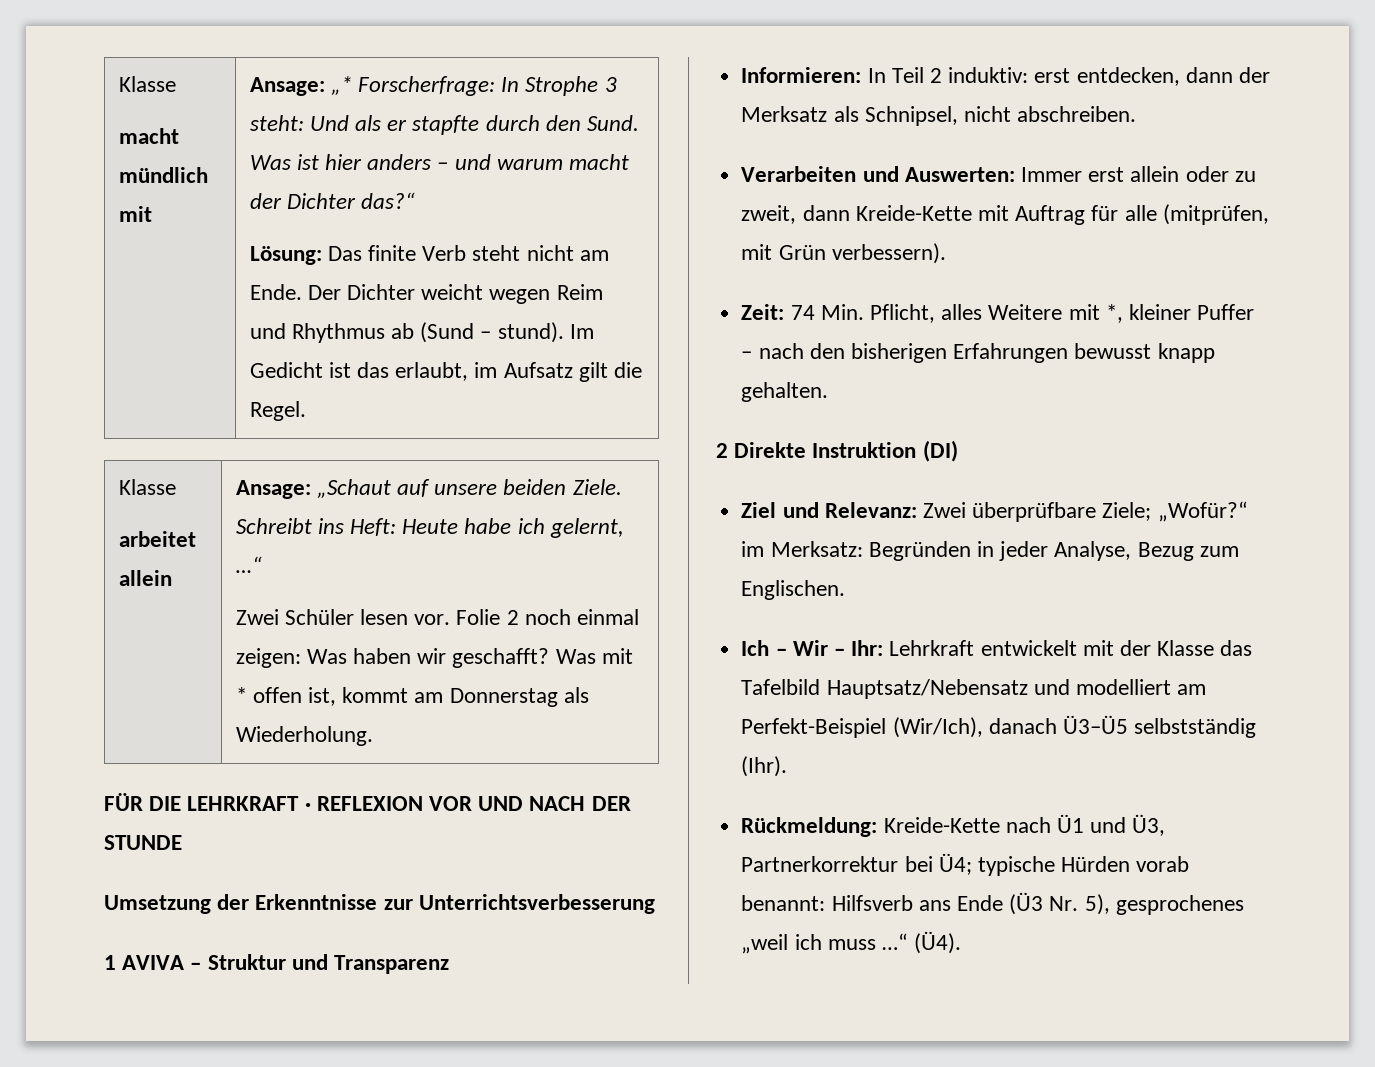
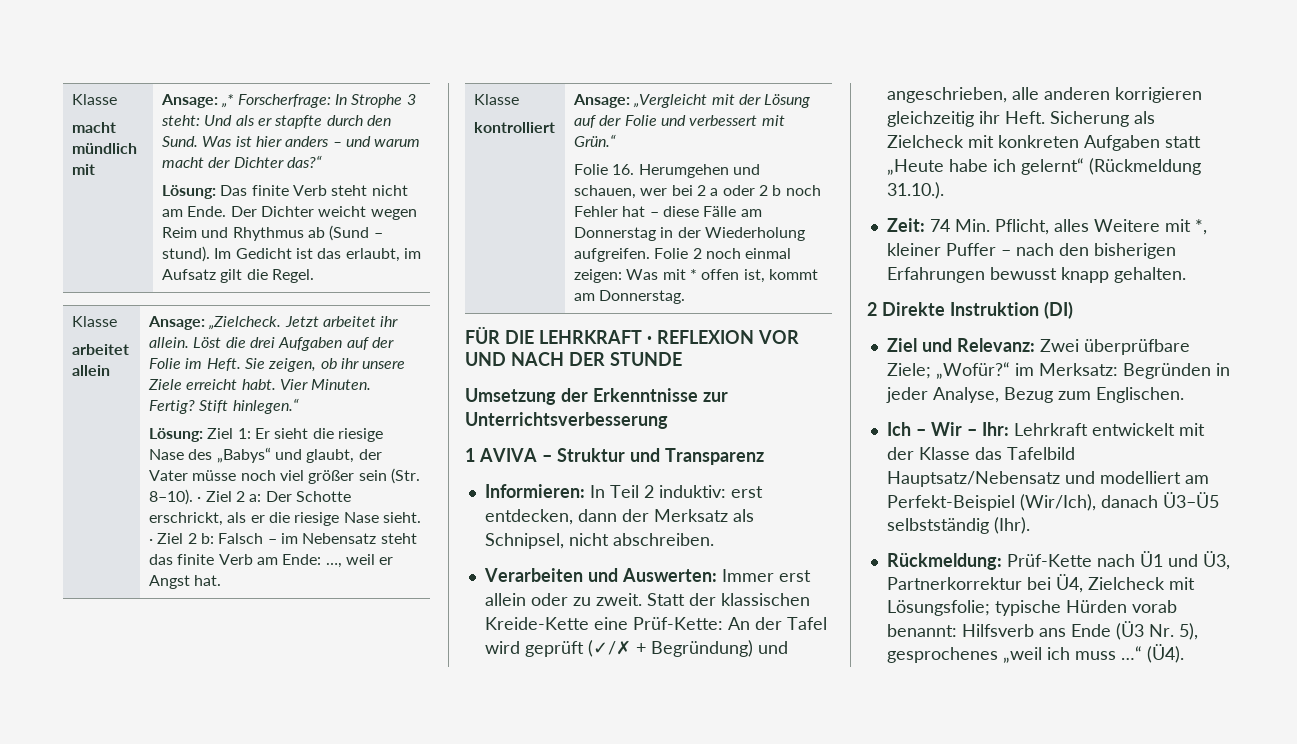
[316,479,622,498] [235,518,624,538] [235,556,262,573] [235,609,451,625] „Schaut auf unsere beiden Ziele. Schreibt ins Heft: Heute habe ich gelernt, …“ // Zwei Schüler lesen vor. -> [208,316,399,330] [149,337,394,351] [149,358,406,372] [148,379,372,390] [149,398,299,414] [149,428,383,442] [149,447,382,463] [149,468,420,484] [149,489,351,505] [149,512,421,526] [149,533,417,544] [149,554,394,568] [149,575,222,589] [474,94,520,105] [474,122,556,133] [573,94,811,108] [574,115,785,128] [574,134,617,147] [574,164,760,178] [574,185,821,199] [574,206,762,217] [574,227,805,241] [574,248,651,262] „Zielcheck. Jetzt arbeitet ihr allein. Löst die drei Aufgaben auf der Folie im Heft. Sie zeigen, ob ihr unsere Ziele erreicht habt. Vier Minuten. Fertig? Stift hinlegen.“ // Lösung: Ziel 1: Er sieht die riesige Nase des „Babys“ und glaubt, der Vater müsse noch viel größer sein (Str. 8–10). · Ziel 2 a: Der Schotte erschrickt, als er die riesige Nase sieht. · Ziel 2 b: Falsch – im Nebensatz steht das finite Verb am Ende: …, weil er Angst hat. // Klasse // kontrolliert | Ansage: „Vergleicht mit der Lösung auf der Folie und verbessert mit Grün.“ // Folie 16. Herumgehen und schauen, wer bei 2 a oder 2 b noch Fehler hat – diese Fälle am Donnerstag in der Wiederholung aufgreifen.
[352,648,596,668] haben wir geschafft? Was -> (659, 274) none
[449,687,589,707] [235,726,373,746] Donnerstag als Wiederholung. -> [599,290,686,304] Donnerstag.
[741,204,1269,225] [741,243,946,264] zweit, dann Kreide-Kette mit Auftrag für alle (mitprüfen, mit Grün verbessern). -> [595,593,810,606] [484,617,827,630] [484,640,788,657] [886,87,1202,103] [886,111,1155,127] [886,135,1201,151] [886,158,1201,175] [886,182,944,199] zweit. Statt der klassischen Kreide-Kette eine Prüf-Kette: An der Tafel wird geprüft (✓/✗ + Begründung) und angeschrieben, alle anderen korrigieren gleichzeitig ihr Heft. Sicherung als Zielcheck mit konkreten Aufgaben statt „Heute habe ich gelernt“ (Rückmeldung 31.10.).
[883,817,1000,833] Kreide-Kette -> [1006,554,1092,567] Prüf-Kette
[938,853,972,875] Ü4; -> [1055,574,1195,593] [886,600,990,616] Ü4, Zielcheck mit Lösungsfolie;

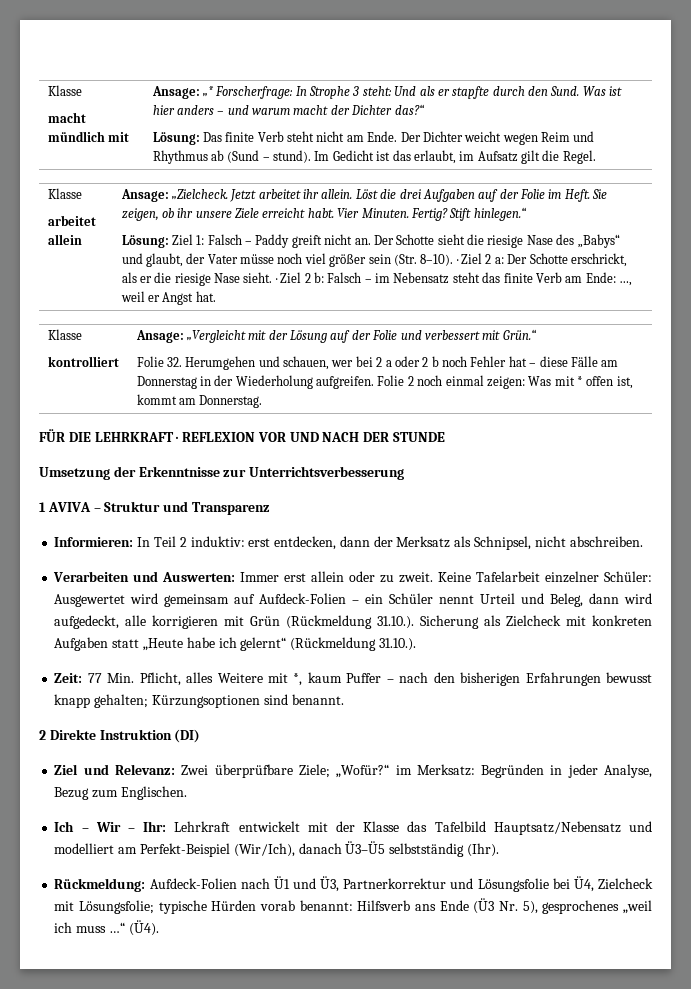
[254,428,270,439] Er -> [207,234,435,248] Falsch – Paddy greift nicht an. Der Schotte
[612,164,635,175] 16. -> [166,357,182,367] 32.
[646,593,810,606] [484,617,827,630] [484,640,788,657] [886,87,1202,103] [886,111,1045,127] Statt der klassischen Kreide-Kette eine Prüf-Kette: An der Tafel wird geprüft (✓/✗ + Begründung) und angeschrieben, alle anderen korrigieren gleichzeitig ihr Heft. -> [438,571,652,583] [54,593,652,607] [54,615,415,629] Keine Tafelarbeit einzelner Schüler: Ausgewertet wird gemeinsam auf Aufdeck-Folien – ein Schüler nennt Urteil und Beleg, dann wird aufgedeckt, alle korrigieren mit Grün (Rückmeldung 31.10.).
[929,219,950,232] 74 -> [87,673,102,683] 77
[886,243,941,256] kleiner -> [307,672,342,683] kaum
[1113,267,1186,283] gehalten. -> [94,694,344,708] gehalten; Kürzungsoptionen sind benannt.
[1006,554,1092,567] Prüf-Kette -> [149,878,237,889] Aufdeck-Folien
(1022, 583) none -> [450,878,549,892] und Lösungsfolie

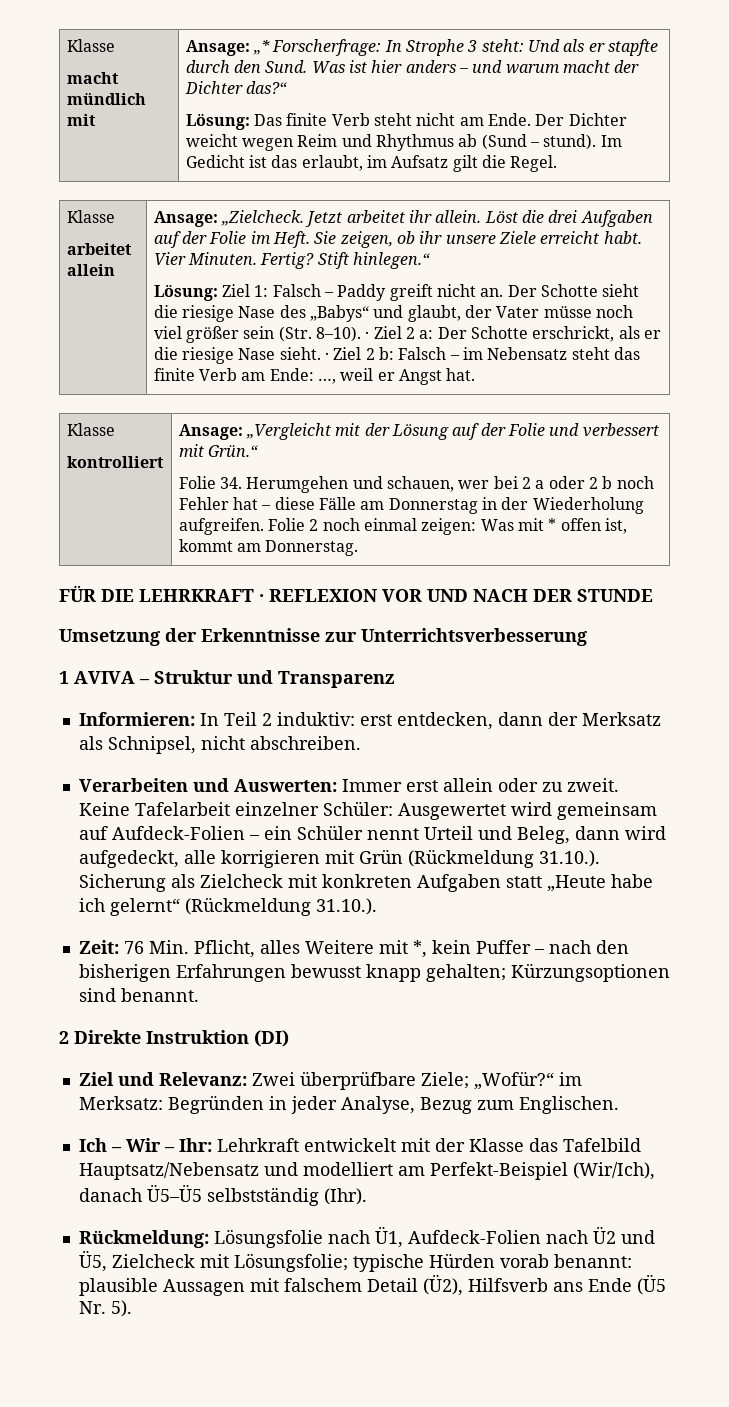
[166,357,182,367] 32. -> [220,477,243,489] 34.
[87,673,102,683] 77 -> [123,941,144,954] 76
[307,672,342,683] kaum -> [431,940,471,954] kein
[345,841,386,854] Ü3–Ü5 -> [146,1184,202,1202] Ü5–Ü5
[149,876,594,892] Aufdeck-Folien nach Ü1 und Ü3, Partnerkorrektur und Lösungsfolie bei Ü4, -> [213,1226,655,1248] [78,1250,107,1272] Lösungsfolie nach Ü1, Aufdeck-Folien nach Ü2 und Ü5,
[357,898,652,914] [54,920,159,936] Hilfsverb ans Ende (Ü3 Nr. 5), gesprochenes „weil ich muss …“ (Ü4). -> [78,1274,666,1296] [78,1300,132,1317] plausible Aussagen mit falschem Detail (Ü2), Hilfsverb ans Ende (Ü5 Nr. 5).

